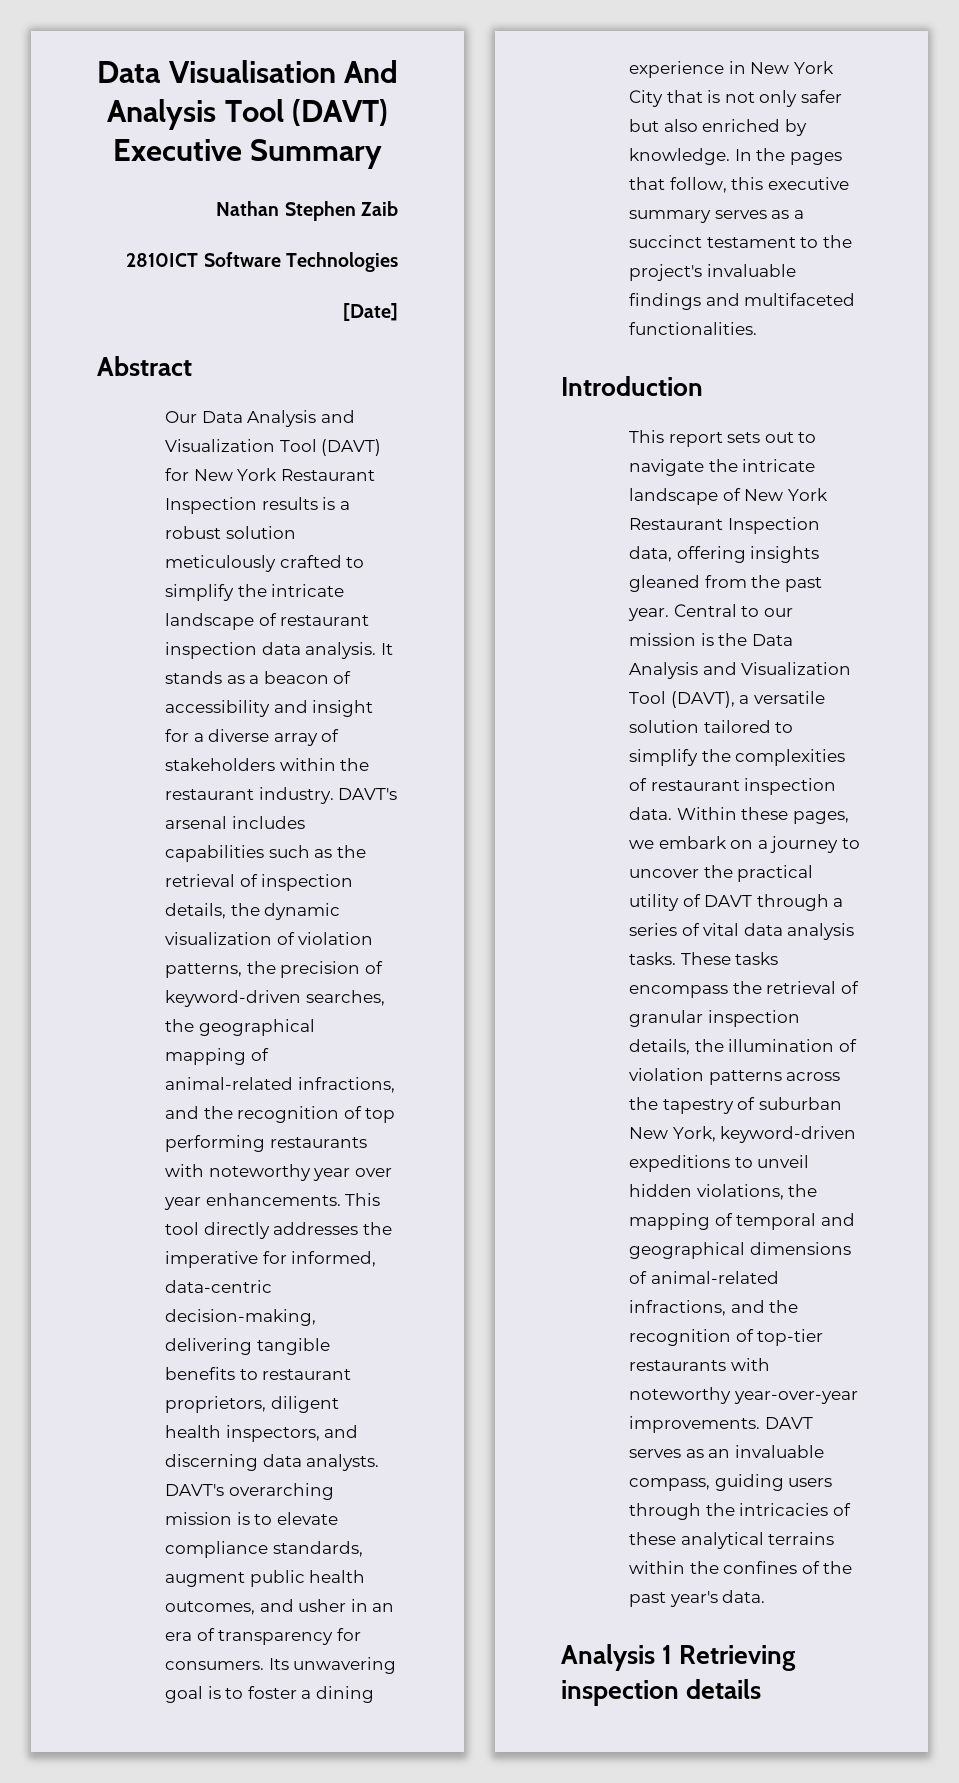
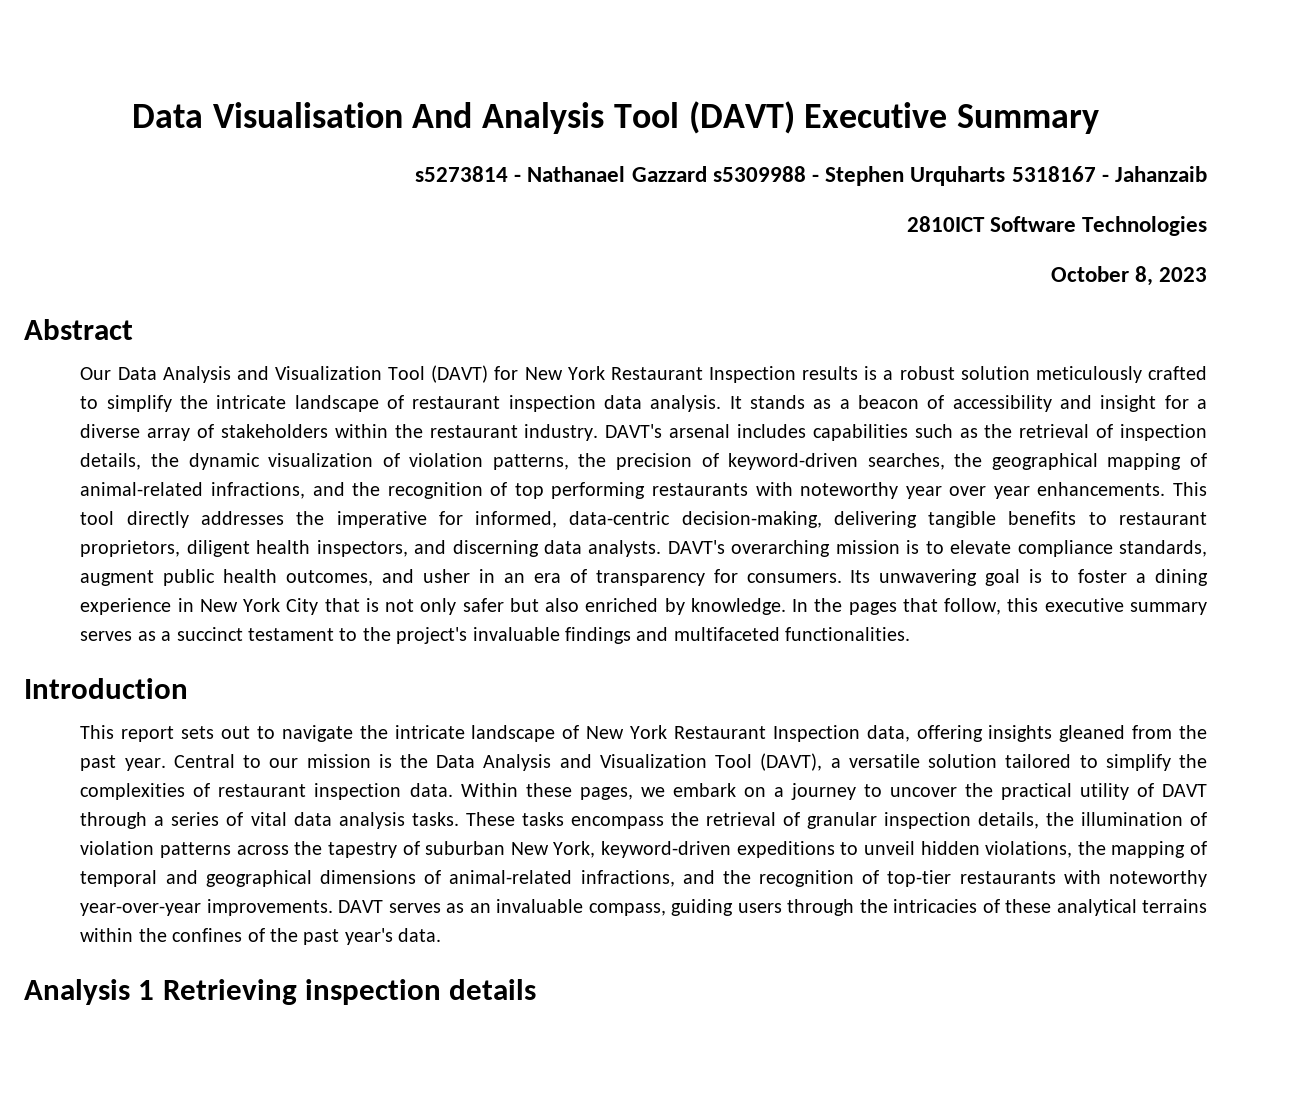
[216,201,398,221] Nathan Stephen Zaib -> [414,166,1208,186] s5273814 - Nathanael Gazzard s5309988 - Stephen Urquharts 5318167 - Jahanzaib
[343,303,398,321] [Date] -> [1050,266,1207,286] October 8, 2023

